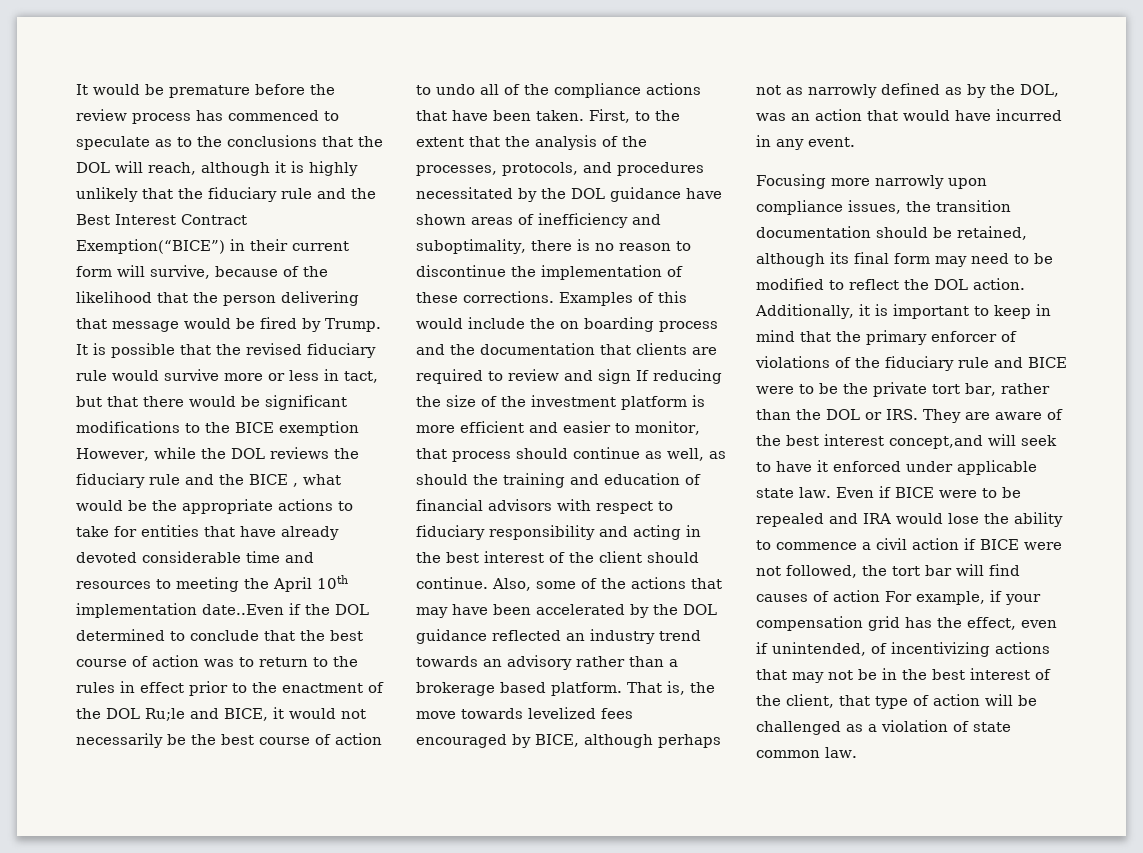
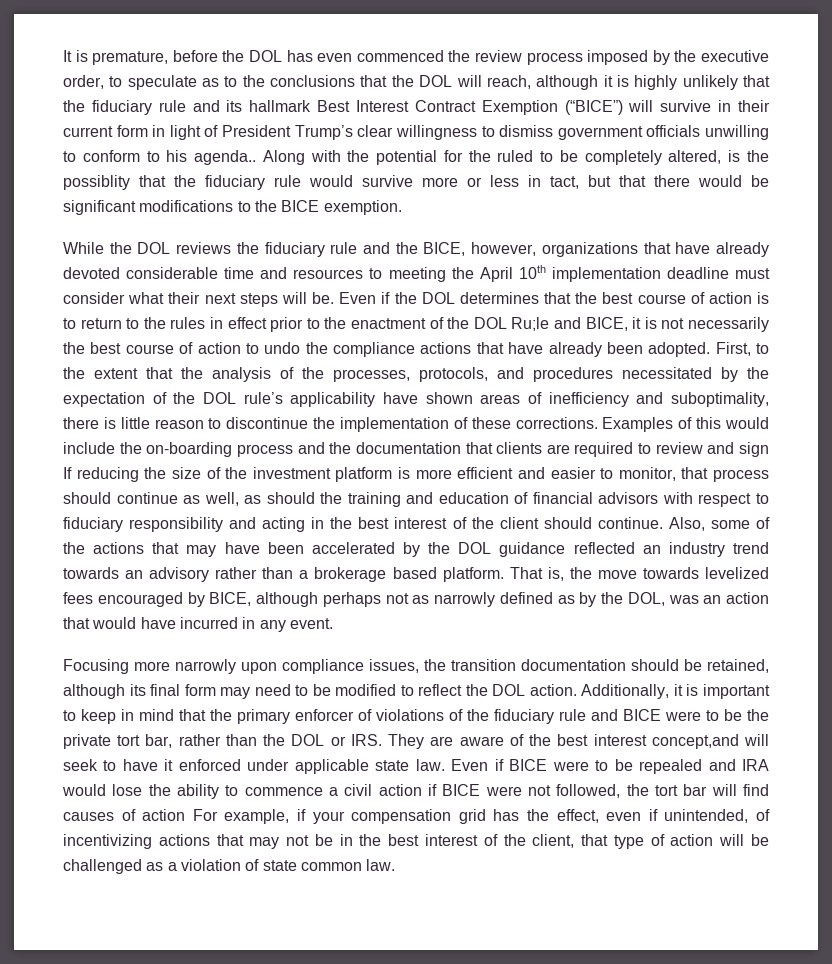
[76,84,335,98] [76,109,319,124] It would be premature before the review process has commenced -> [63,50,770,65] [63,75,104,89] It is premature, before the DOL has even commenced the review process imposed by the executive order,
[351,188,376,199] the -> [226,100,312,112] its hallmark
[76,239,349,254] [76,265,328,279] [76,291,359,306] [76,317,381,332] [76,343,302,358] Exemption(“BICE”) in their current form will survive, because of the likelihood that the person delivering that message would be fired by Trump. It is possible that the revised -> [481,100,770,115] [63,125,770,140] [63,150,769,165] [63,175,196,190] Exemption (“BICE”) will survive in their current form in light of President Trump’s clear willingness to dismiss government officials unwilling to conform to his agenda.. Along with the potential for the ruled to be completely altered, is the possiblity that the
[279,421,359,436] [76,447,196,461] exemption However, while -> [323,200,402,215] [63,242,104,254] exemption. // While
[249,474,341,487] [76,499,353,514] [76,525,199,537] BICE , what would be the appropriate actions to take for entities -> [423,242,638,257] BICE, however, organizations
[202,603,369,615] [76,629,259,641] date..Even if the DOL determined to conclude -> [666,267,770,279] [63,292,539,307] deadline must consider what their next steps will be. Even if the DOL determines
[204,659,234,667] was -> [756,292,769,304] is
[289,708,336,719] would -> [644,317,657,329] is
[167,734,186,745] be -> (770, 324) none
[480,84,520,95] all of -> (301, 348) none
[493,110,584,121] been taken. -> [548,342,711,357] already been adopted.
[571,187,681,202] DOL guidance -> [63,392,376,407] expectation of the DOL rule’s applicability
[594,243,614,251] no -> [120,417,150,429] little
[560,317,654,332] on boarding -> [146,442,233,457] on-boarding

